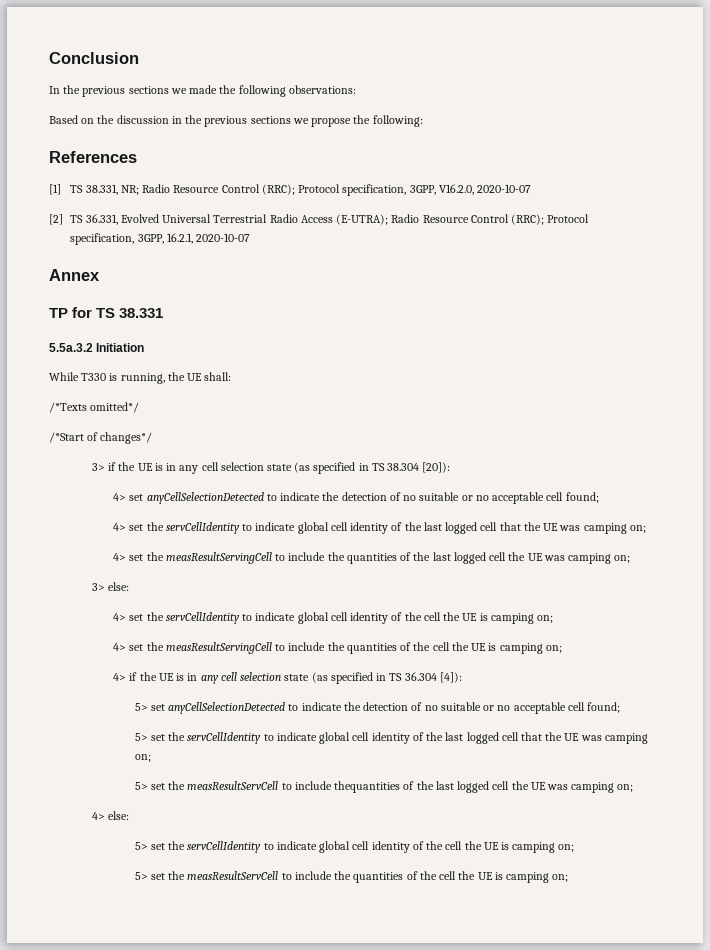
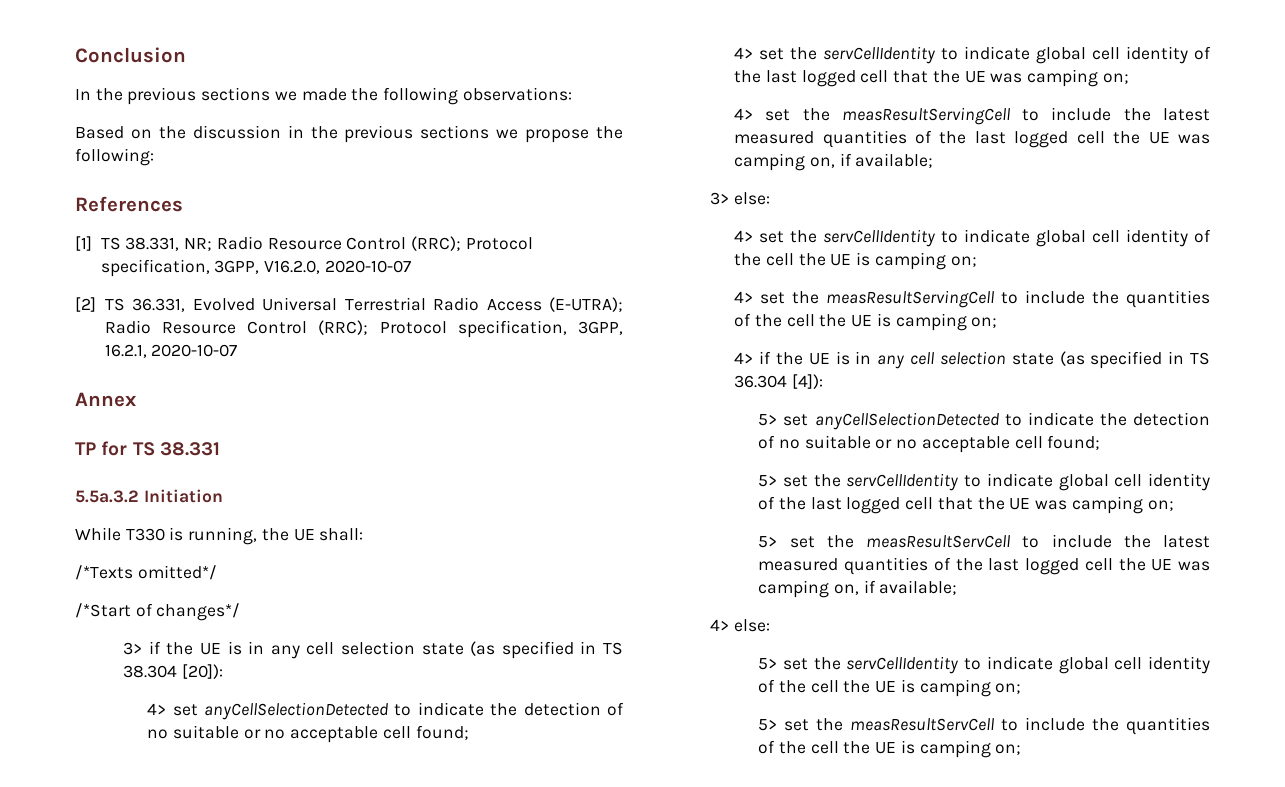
(345, 556) none -> [1163,108,1210,121] [734,131,815,144] latest measured
[614,555,631,563] on; -> [809,153,934,168] on, if available;
[334,781,634,793] thequantities of the last logged cell the UE was camping on; -> [1123,535,1210,548] [758,557,1210,575] [758,580,958,598] the latest measured quantities of the last logged cell the UE was camping on, if available;

